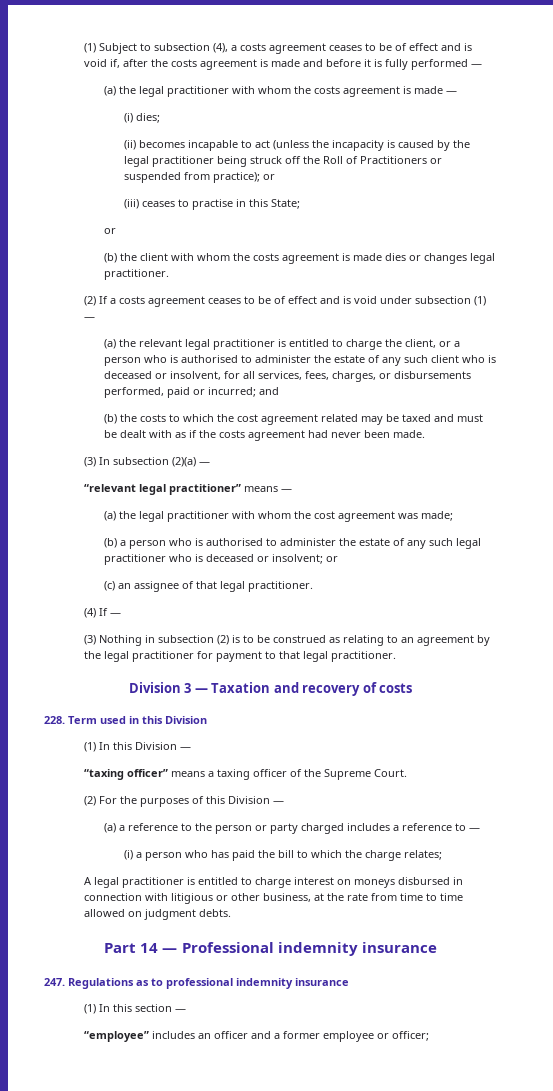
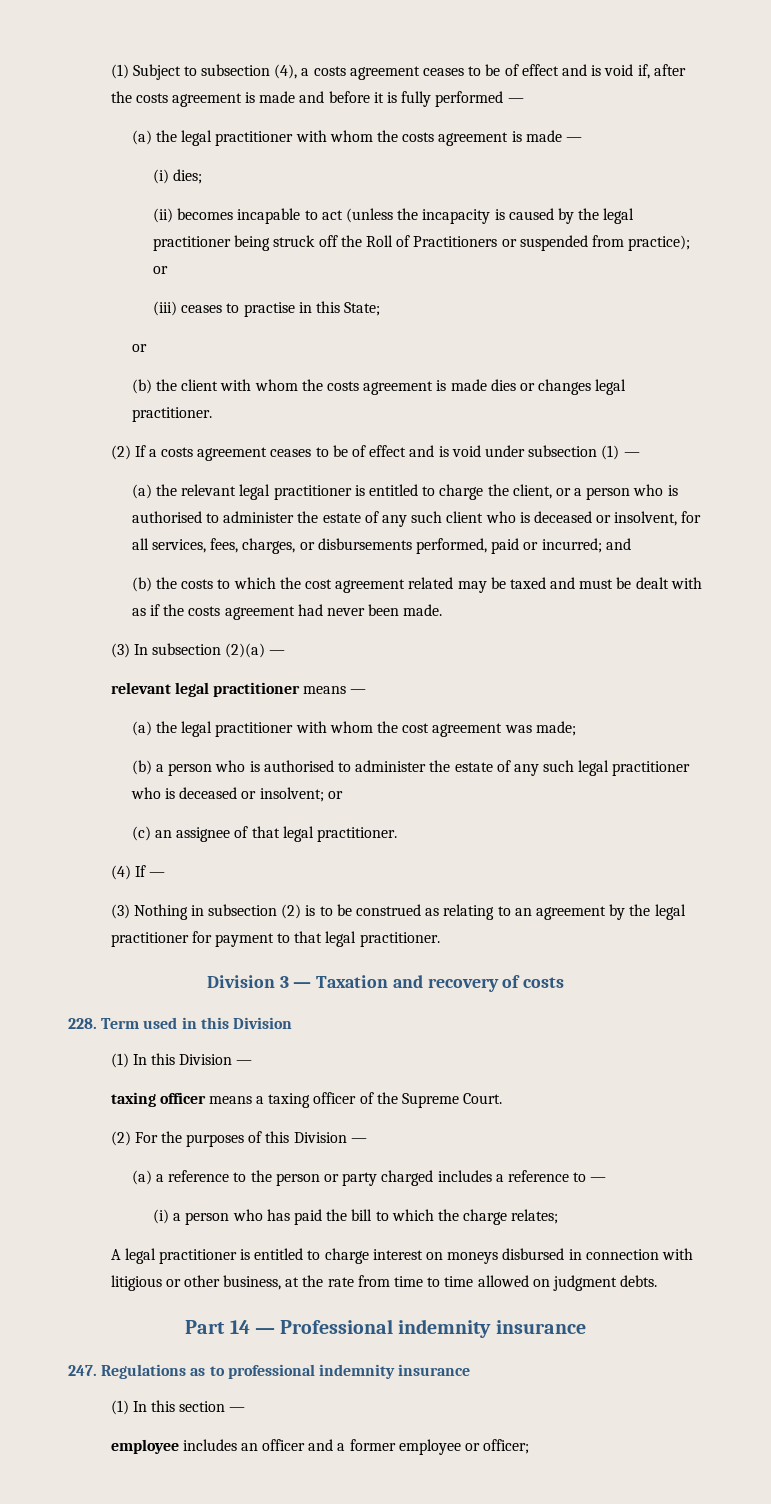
[83,484,241,495] “relevant legal practitioner” -> [110,682,300,697] relevant legal practitioner
[83,769,168,780] “taxing officer” -> [110,1092,206,1107] taxing officer
[83,1031,149,1042] “employee” -> [110,1439,179,1454] employee

